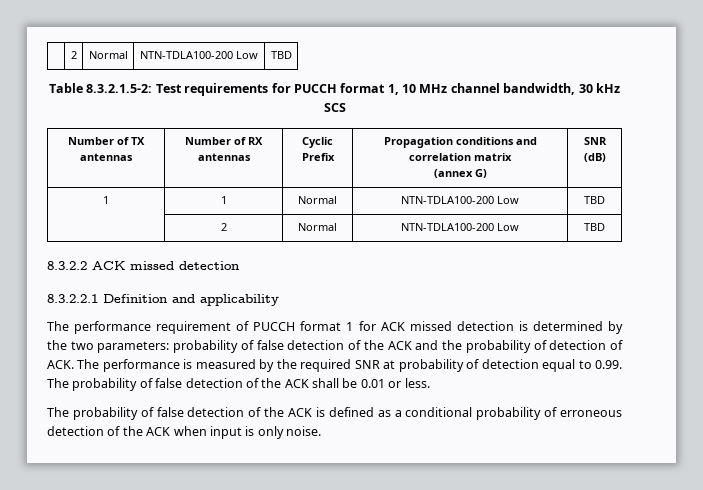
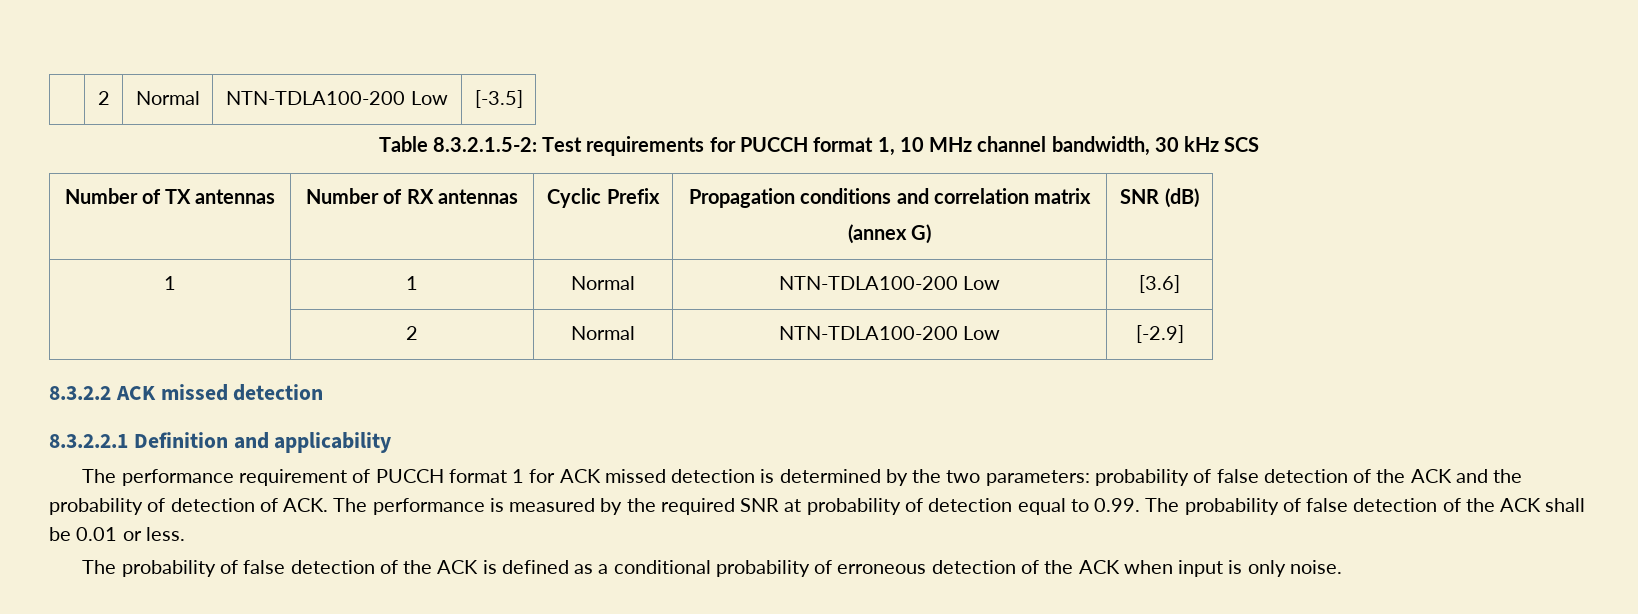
[70,51,77,59] [88,51,128,59] [140,51,258,59] [270,51,292,59] | 2 | Normal | NTN-TDLA100-200 Low | TBD -> [97,91,110,105] [135,91,200,105] [226,91,448,105] [474,90,523,108] | 2 | Normal | NTN-TDLA100-200 Low | [-3.5]
[584,196,605,204] [220,223,227,231] [298,223,337,231] [401,223,519,231] [584,223,605,231] TBD // | 2 | Normal | NTN-TDLA100-200 Low | TBD -> [1139,275,1180,293] [406,326,418,340] [571,326,635,340] [778,326,1001,340] [1135,325,1184,343] [3.6] // | 2 | Normal | NTN-TDLA100-200 Low | [-2.9]

